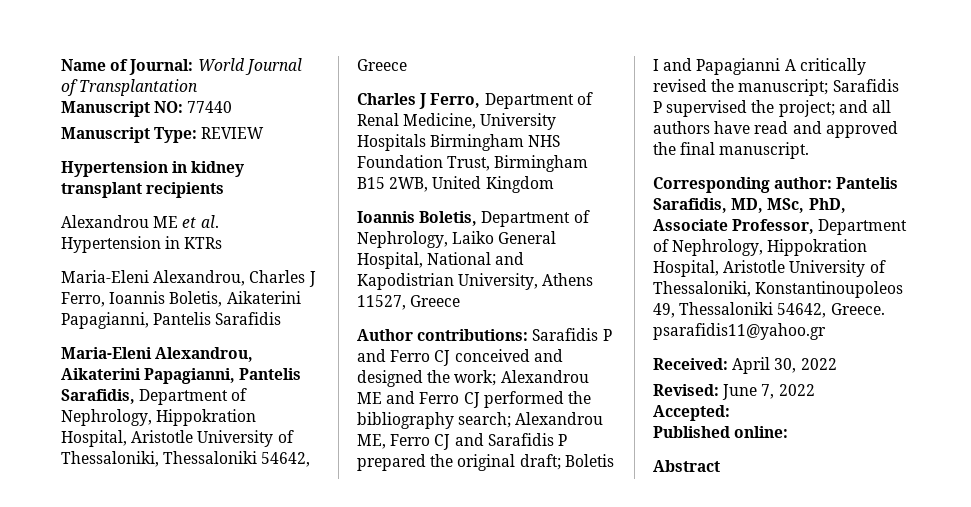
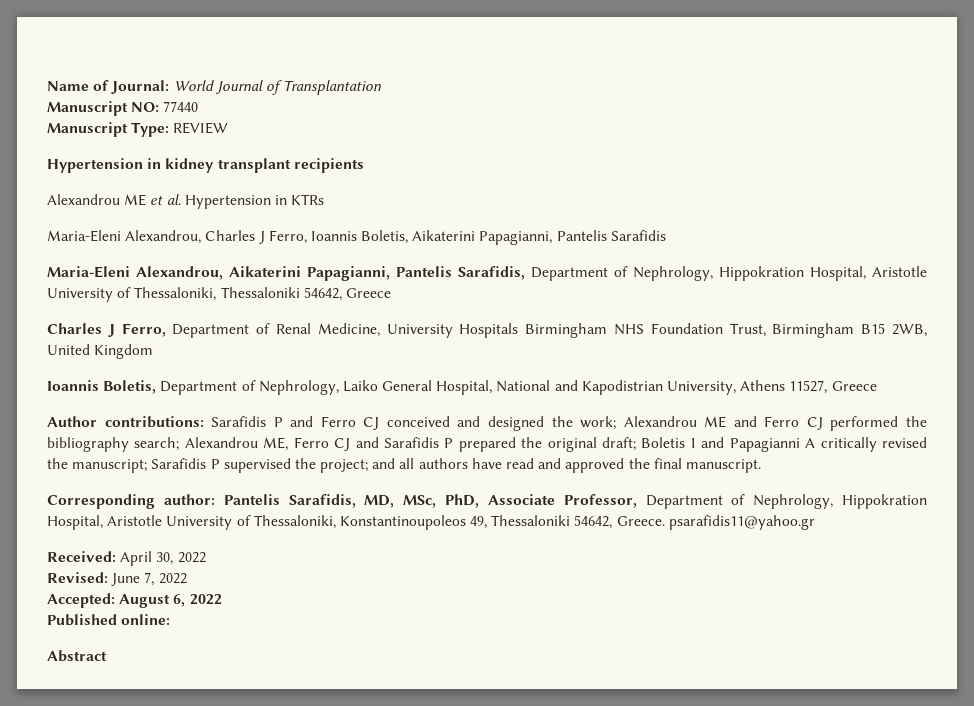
(730, 413) none -> [119,594,222,608] August 6, 2022

